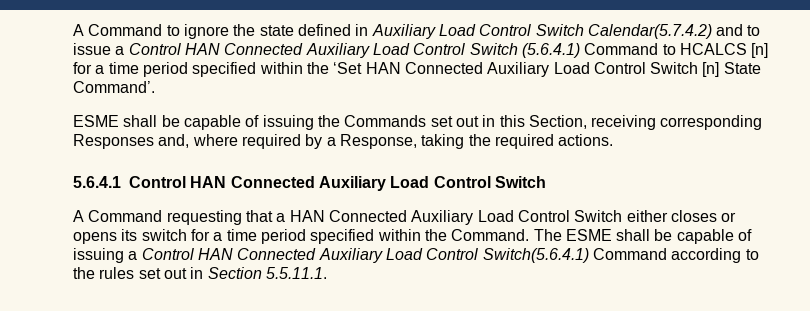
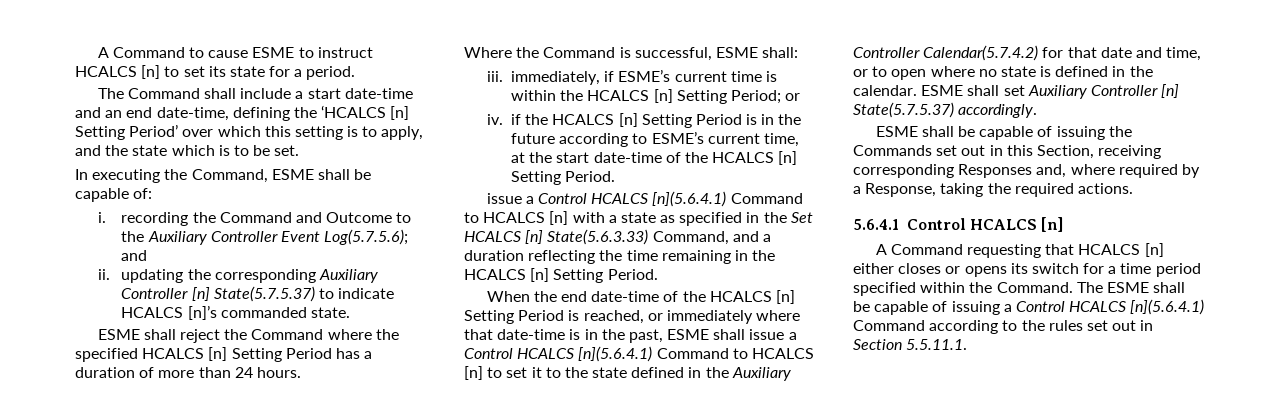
[183,24,761,39] [73,43,769,58] [73,62,761,77] [73,81,155,93] ignore the state defined in Auxiliary Load Control Switch Calendar(5.7.4.2) and to issue a Control HAN Connected Auxiliary Load Control Switch (5.6.4.1) Command to HCALCS [n] for a time period specified within the ‘Set HAN Connected Auxiliary Load Control Switch [n] State Command’. -> [208,47,373,58] [75,65,356,80] [97,88,413,99] [75,105,410,121] [75,124,424,140] [75,145,300,156] [75,169,372,183] [75,188,153,202] [98,212,412,226] [121,229,409,245] [121,250,148,261] [98,269,378,283] [121,286,395,302] [121,305,350,320] [97,329,399,343] [75,347,373,362] [75,367,301,378] [464,47,799,61] [487,69,777,85] [510,89,801,104] [487,113,802,128] [510,131,799,147] [510,151,798,165] [510,171,616,185] [486,191,803,207] [464,211,813,226] [464,229,771,245] [464,250,776,264] [464,268,658,283] [486,290,795,304] [464,310,801,324] [464,329,797,343] [464,346,814,362] [464,366,791,381] [853,45,1202,61] [853,66,1153,80] [853,84,1180,99] [853,102,1038,118] cause ESME to instruct HCALCS [n] to set its state for a period. // The Command shall include a start date-time and an end date-time, defining the ‘HCALCS [n] Setting Period’ over which this setting is to apply, and the state which is to be set. // In executing the Command, ESME shall be capable of: // i. recording the Command and Outcome to the Auxiliary Controller Event Log(5.7.5.6); and // ii. updating the corresponding Auxiliary Controller [n] State(5.7.5.37) to indicate HCALCS [n]’s commanded state. // ESME shall reject the Command where the specified HCALCS [n] Setting Period has a duration of more than 24 hours. // Where the Command is successful, ESME shall: // iii. immediately, if ESME’s current time is within the HCALCS [n] Setting Period; or // iv. if the HCALCS [n] Setting Period is in the future according to ESME’s current time, at the start date-time of the HCALCS [n] Setting Period. // issue a Control HCALCS [n](5.6.4.1) Command to HCALCS [n] with a state as specified in the Set HCALCS [n] State(5.6.3.33) Command, and a duration reflecting the time remaining in the HCALCS [n] Setting Period. // When the end date-time of the HCALCS [n] Setting Period is reached, or immediately where that date-time is in the past, ESME shall issue a Control HCALCS [n](5.6.4.1) Command to HCALCS [n] to set it to the state defined in the Auxiliary Controller Calendar(5.7.4.2) for that date and time, or to open where no state is defined in the calendar. ESME shall set Auxiliary Controller [n] State(5.7.5.37) accordingly.
[190,176,546,191] [73,210,623,225] HAN Connected Auxiliary Load Control Switch // A Command requesting that a HAN Connected Auxiliary Load Control Switch -> [970,217,1064,232] [875,243,1164,258] HCALCS [n] // A Command requesting that HCALCS [n]
[197,248,589,263] HAN Connected Auxiliary Load Control Switch(5.6.4.1) -> [1069,299,1205,315] HCALCS [n](5.6.4.1)

